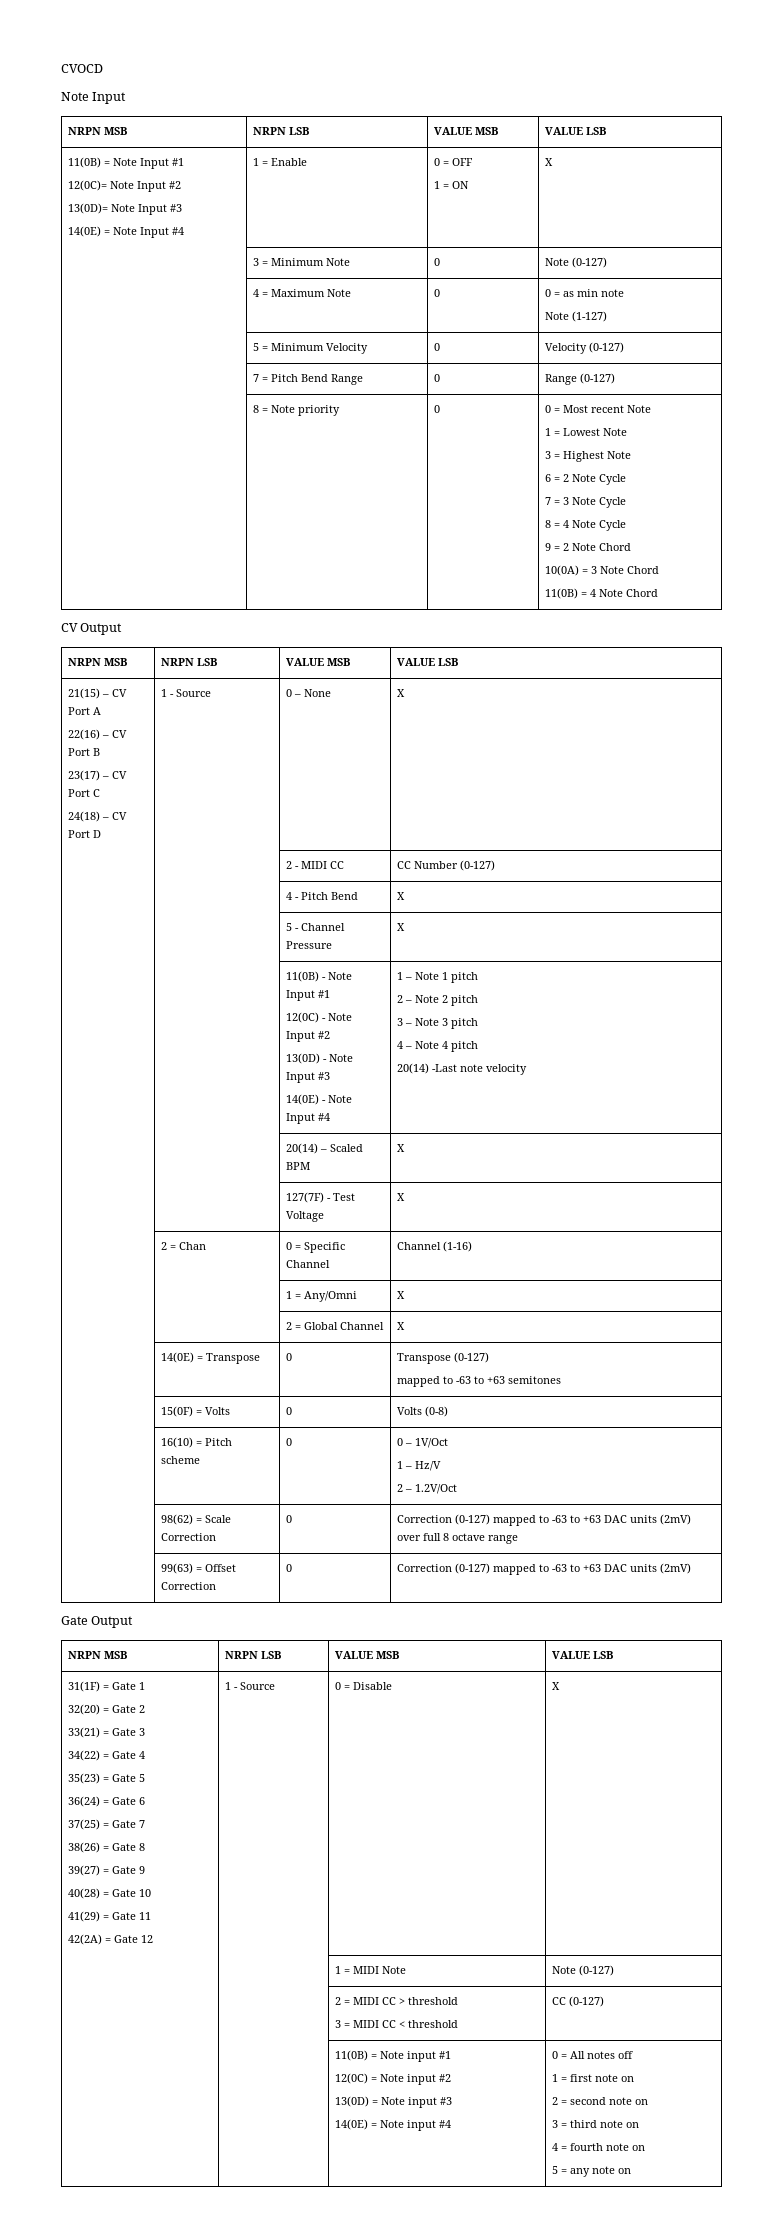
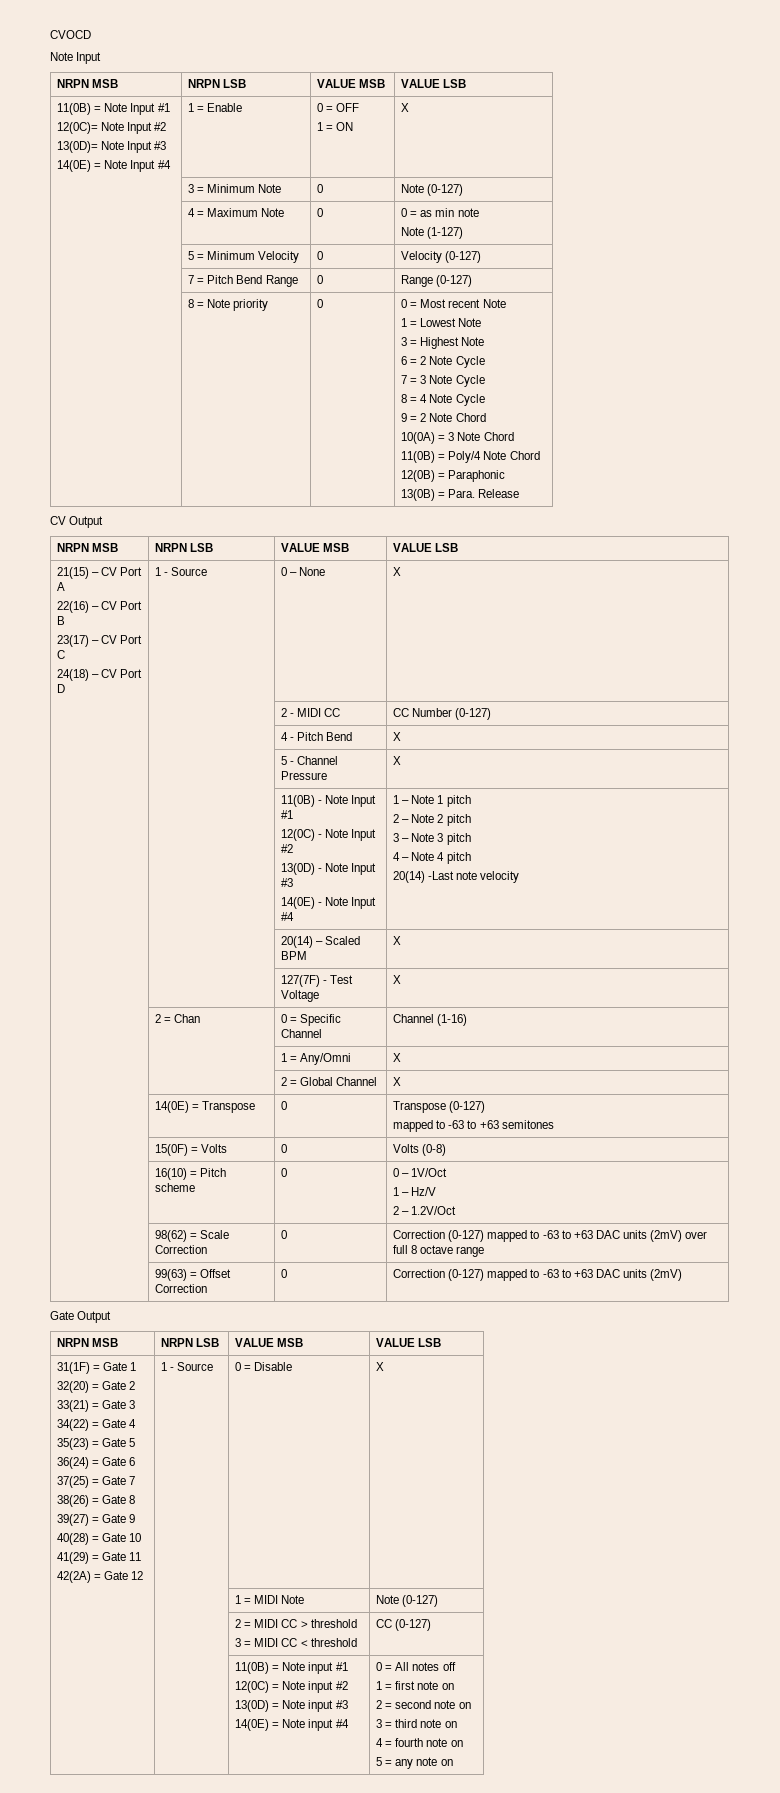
[590,589,659,597] 4 Note Chord -> [448,451,540,463] [401,470,506,482] [401,489,520,501] Poly/4 Note Chord // 12(0B) = Paraphonic // 13(0B) = Para. Release

